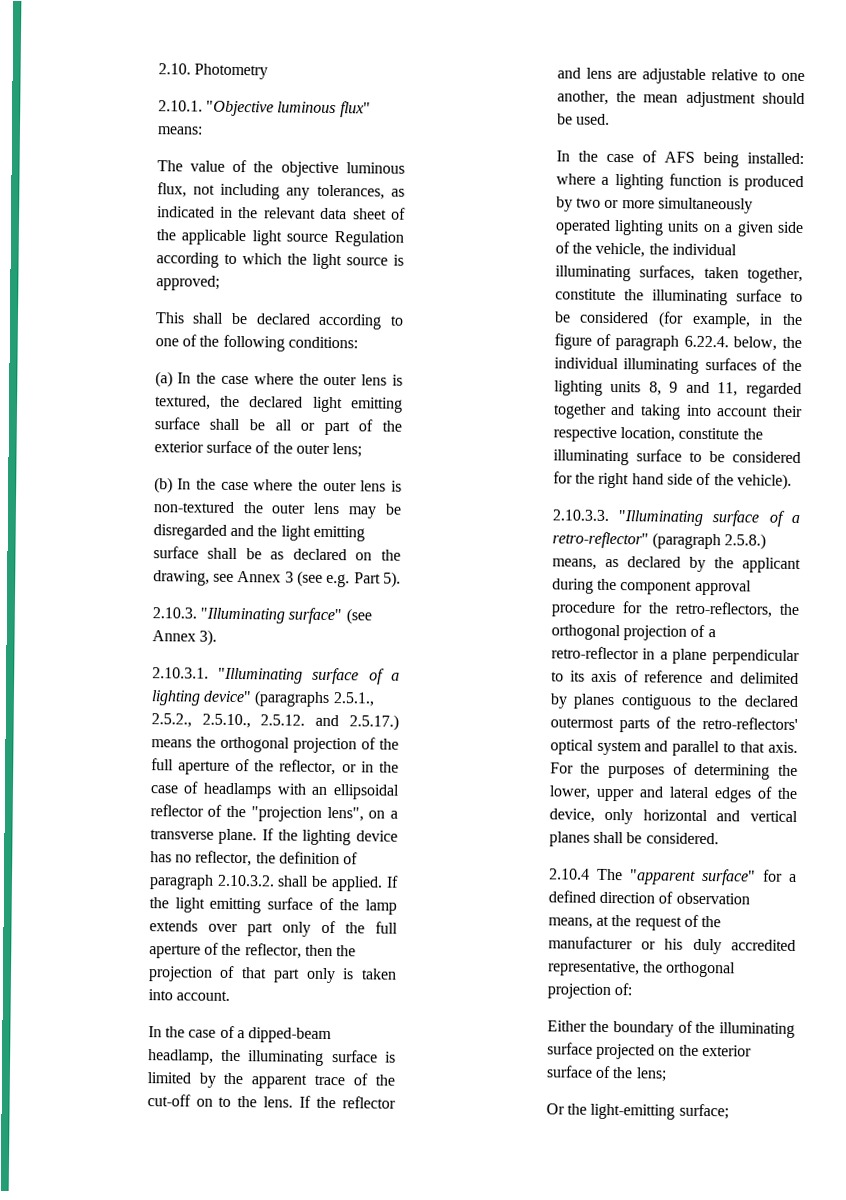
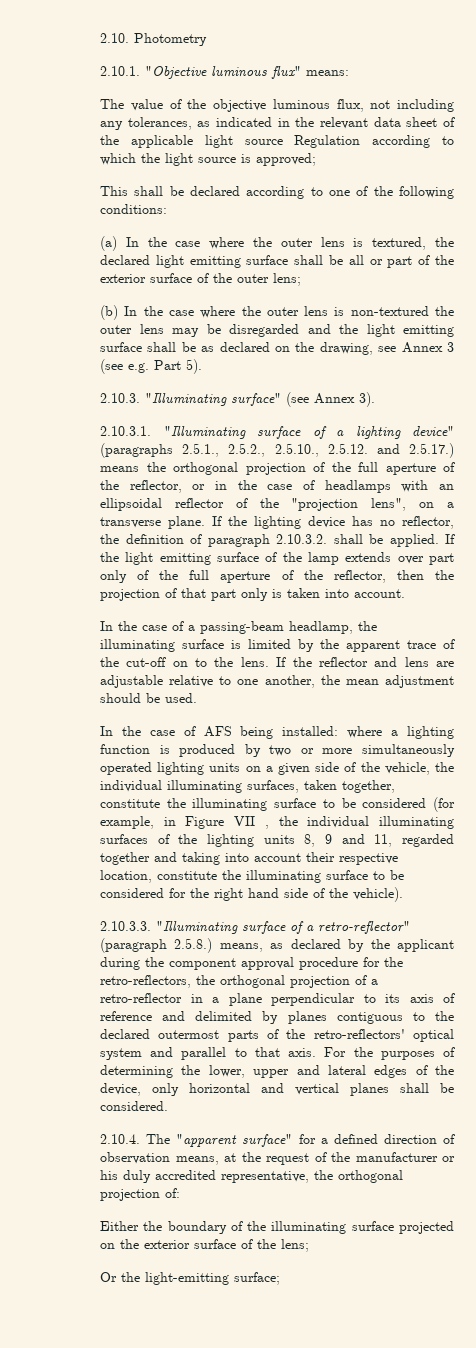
[248,1027,333,1044] dipped-beam -> [200,621,285,634] passing-beam
[782,313,803,326] [553,333,778,351] the figure of paragraph 6.22.4. below, -> [185,816,269,829] Figure VII ,
[548,868,590,880] 2.10.4 -> [100,1134,141,1144] 2.10.4.

